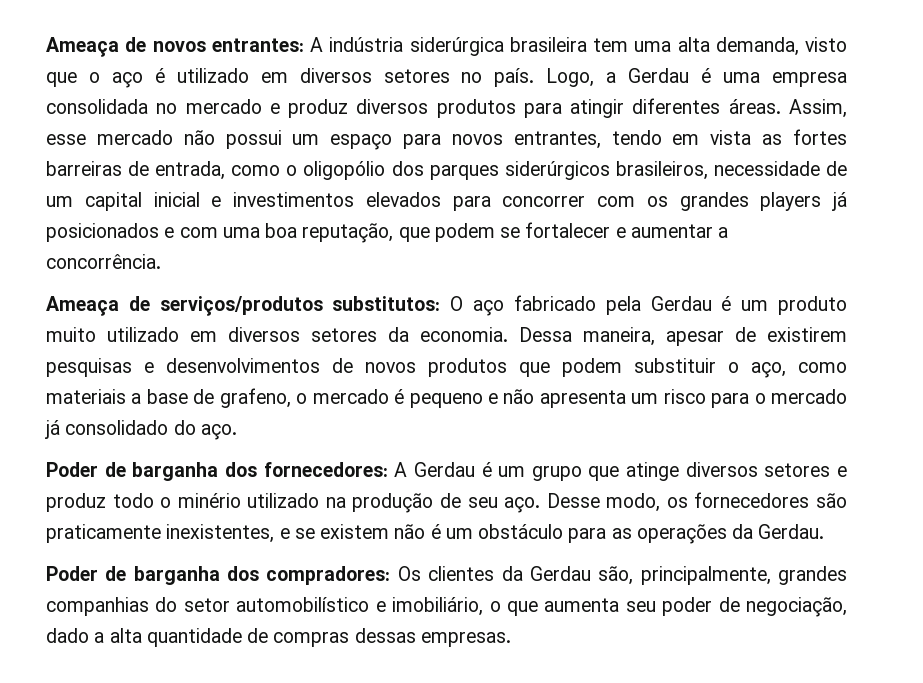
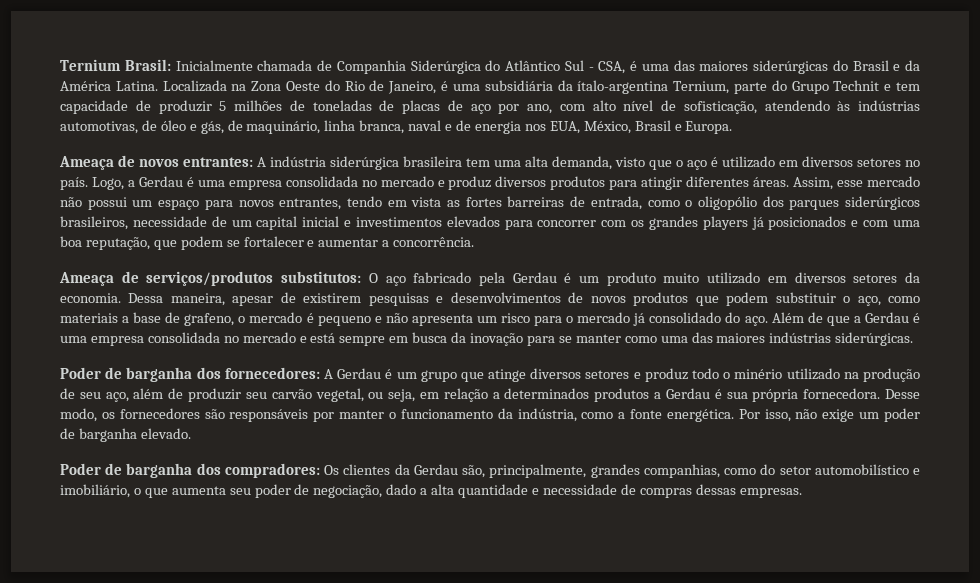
(46, 47) none -> [60,59,920,74] [60,80,921,94] [60,100,920,114] [60,120,733,134] Ternium Brasil: Inicialmente chamada de Companhia Siderúrgica do Atlântico Sul - CSA, é uma das maiores siderúrgicas do Brasil e da América Latina. Localizada na Zona Oeste do Rio de Janeiro, é uma subsidiária da ítalo-argentina Ternium, parte do Grupo Technit e tem capacidade de produzir 5 milhões de toneladas de placas de aço por ano, com alto nível de sofisticação, atendendo às indústrias automotivas, de óleo e gás, de maquinário, linha branca, naval e de energia nos EUA, México, Brasil e Europa. //
(237, 432) none -> [771,312,921,326] [60,332,914,346] Além de que a Gerdau é uma empresa consolidada no mercado e está sempre em busca da inovação para se manter como uma das maiores indústrias siderúrgicas.
[504,497,541,513] aço. -> [105,388,881,402] aço, além de produzir seu carvão vegetal, ou seja, em relação a determinados produtos a Gerdau é sua própria fornecedora.
[46,524,825,544] praticamente inexistentes, e se existem não é um obstáculo para as operações da Gerdau. -> [229,408,921,422] [60,428,191,442] responsáveis por manter o funcionamento da indústria, como a fonte energética. Por isso, não exige um poder de barganha elevado.
[46,597,149,616] companhias -> [643,464,757,478] companhias, como
(242, 637) none -> [531,484,617,495] e necessidade

